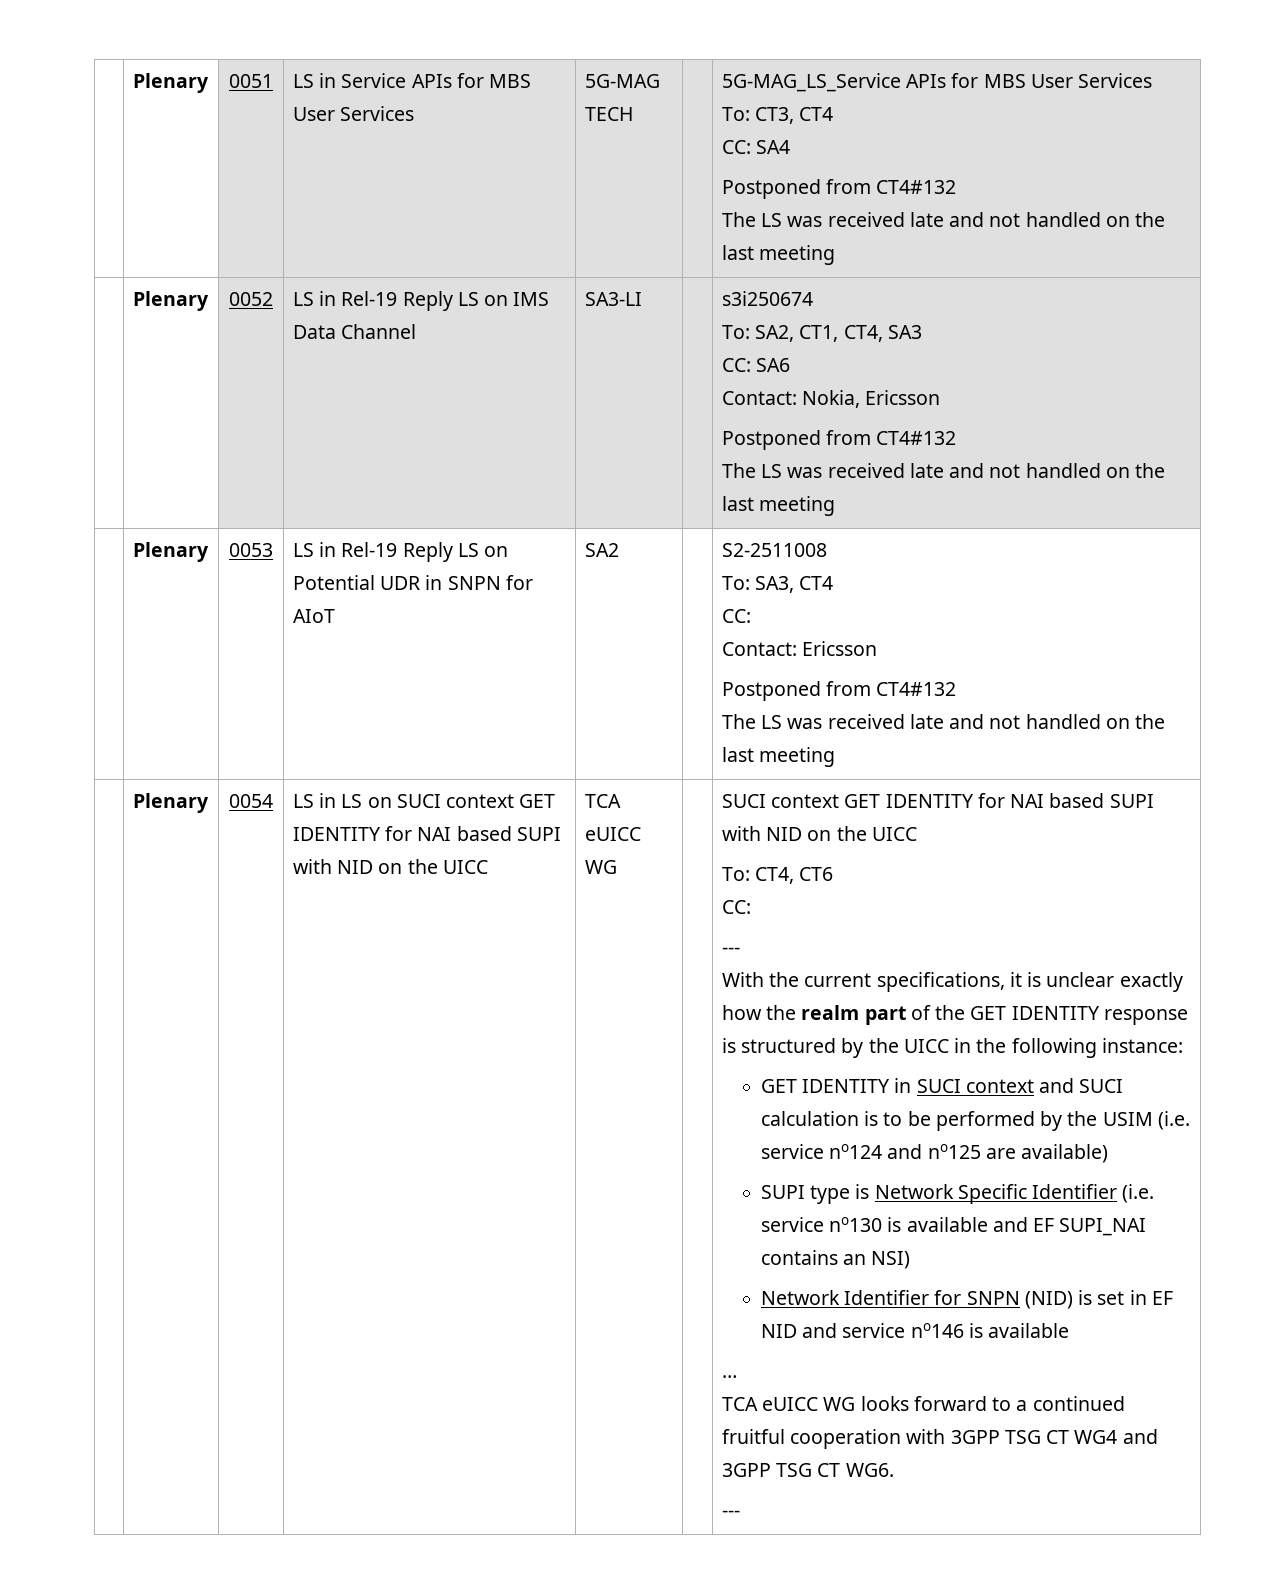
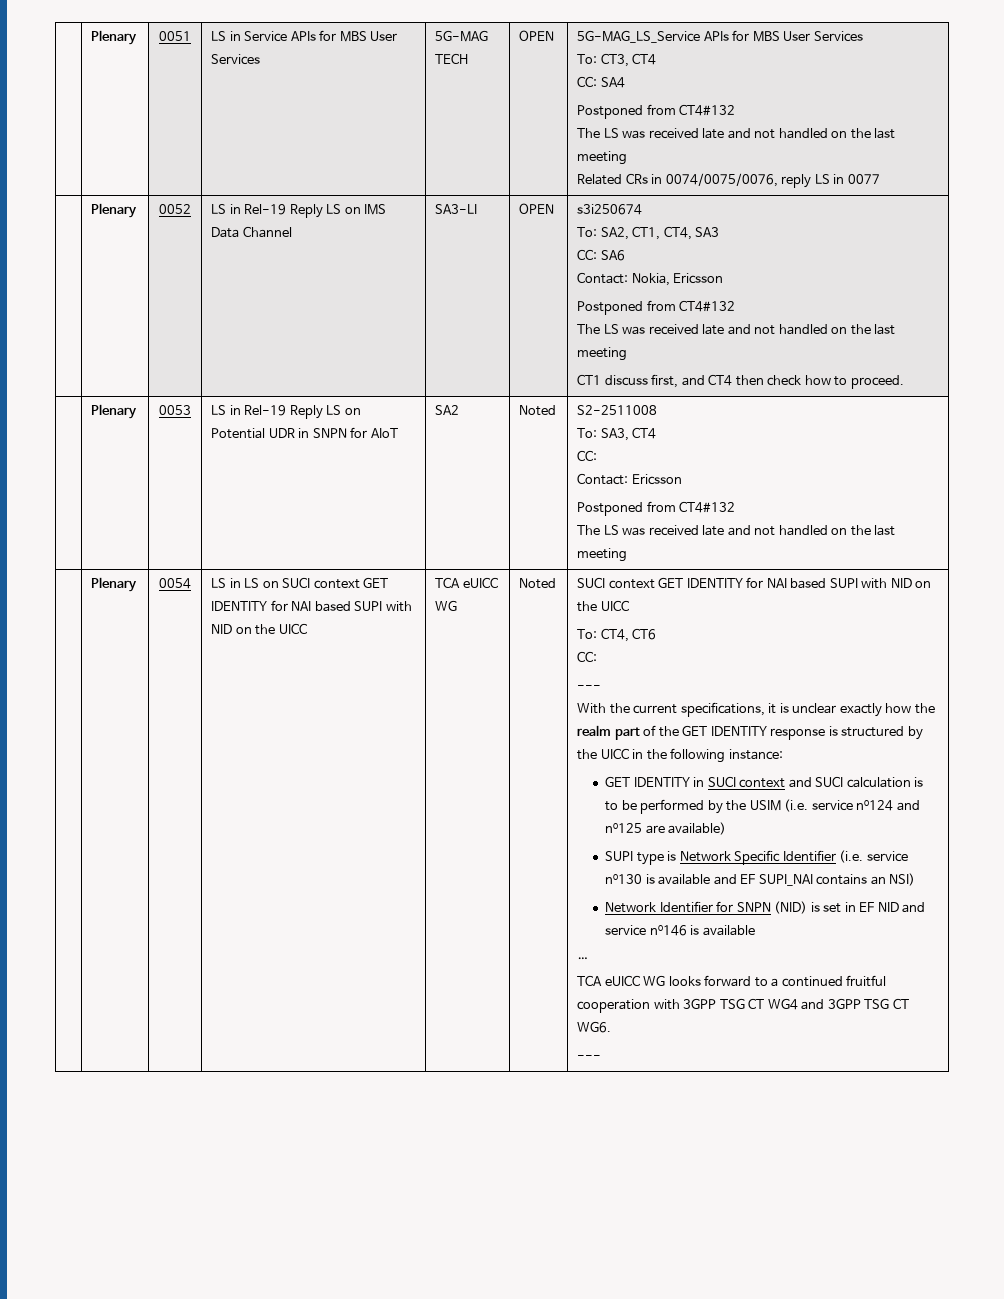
(633, 114) none -> [519,30,555,41] OPEN
(835, 255) none -> [577,173,880,188] // Related CRs in 0074/0075/0076, reply LS in 0077
(642, 299) none -> [519,203,555,214] OPEN
(835, 506) none -> [577,374,904,389] // CT1 discuss first, and CT4 then check how to proceed.
(619, 550) none -> [519,405,557,416] Noted
(617, 867) none -> [519,578,557,589] Noted

